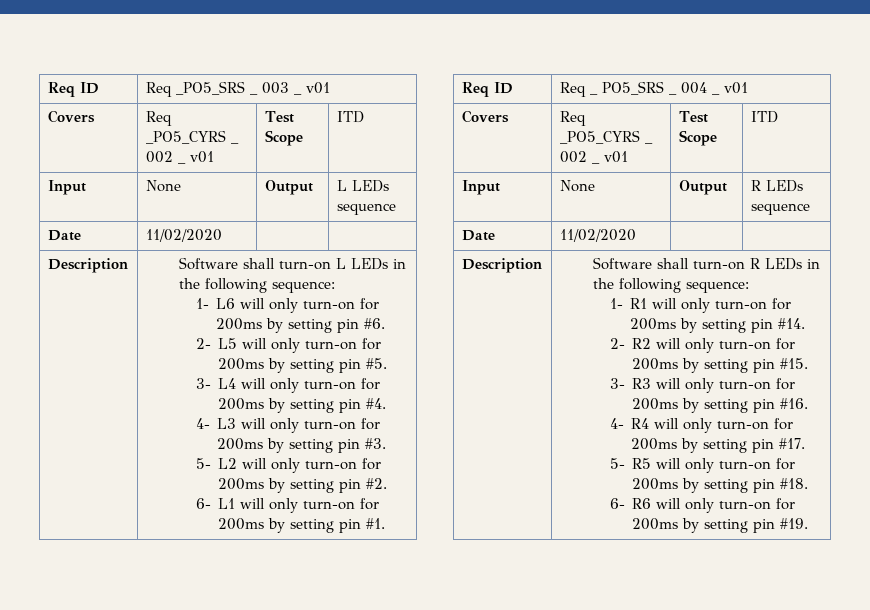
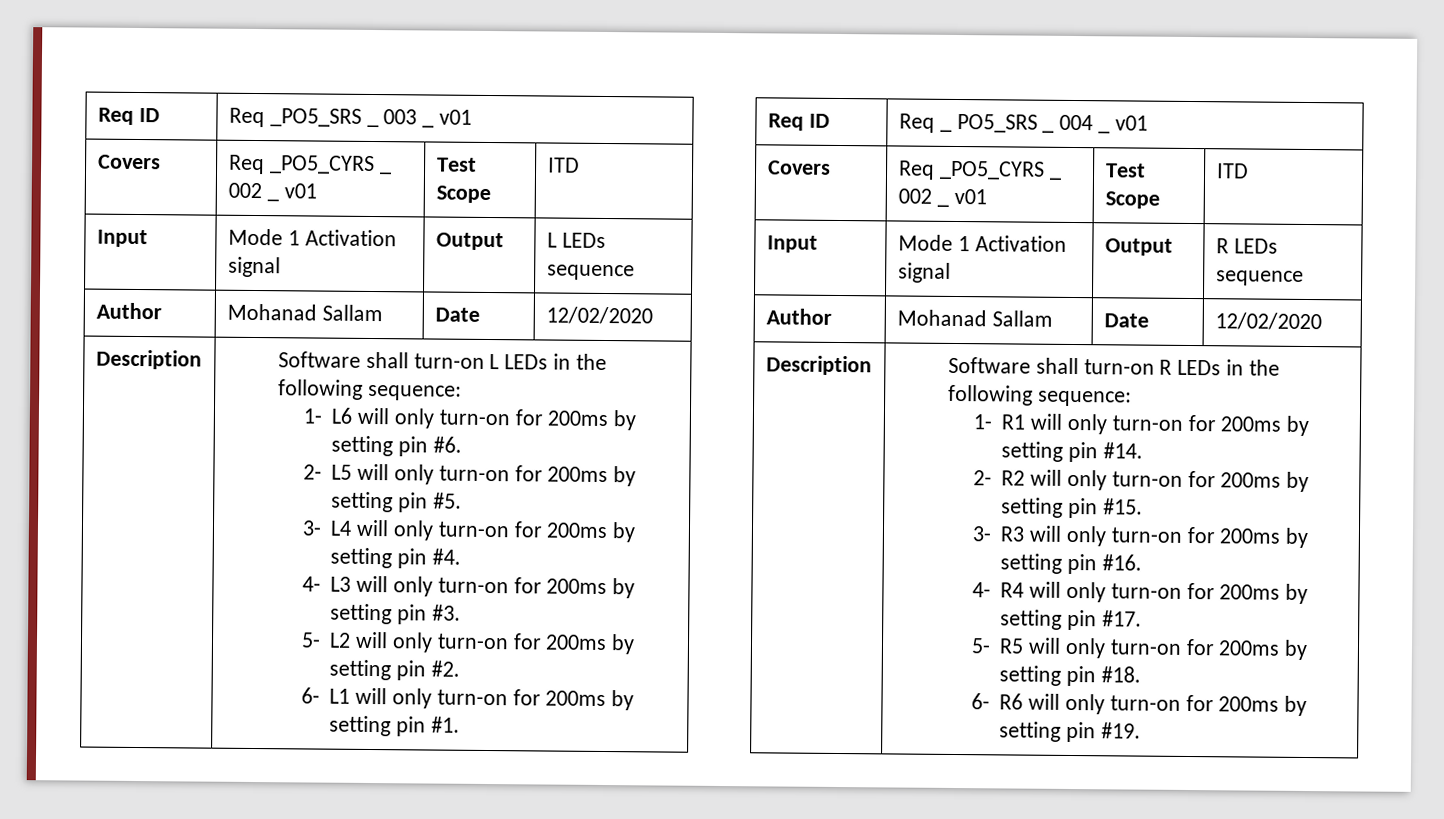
[145,180,181,192] | None -> [227,228,397,247] [227,256,281,278] | Mode 1 Activation signal
[47,230,81,241] [145,229,222,242] Date | 11/02/2020 | | -> [95,302,162,320] [226,303,383,322] [434,307,480,322] [545,306,653,325] Author | Mohanad Sallam | Date | 12/02/2020
[559,180,595,192] | None -> [897,234,1067,252] [897,262,951,283] | Mode 1 Activation signal
[461,230,495,241] [559,229,636,242] Date | 11/02/2020 | | -> [765,308,832,325] [896,309,1053,327] [1103,313,1149,328] [1214,312,1322,331] Author | Mohanad Sallam | Date | 12/02/2020

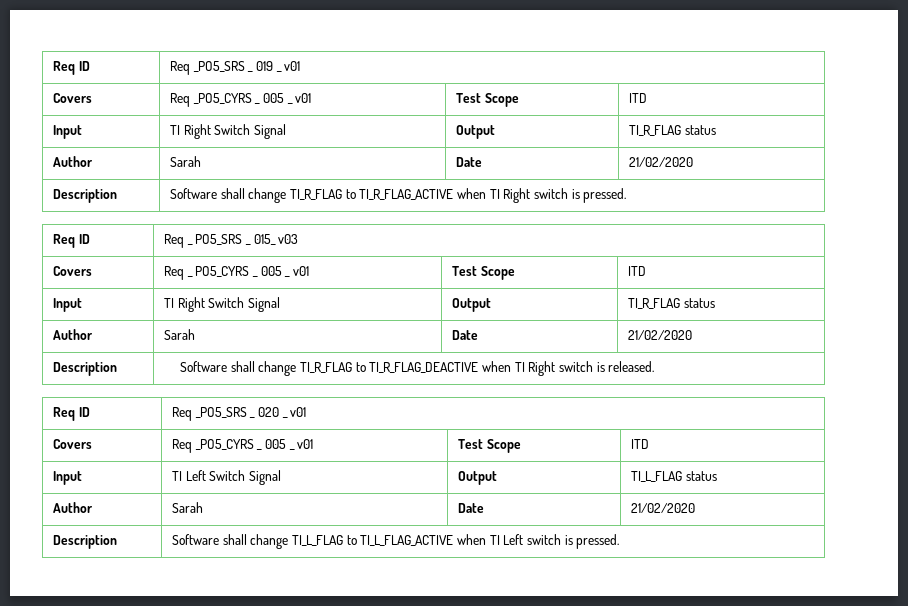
[97,107,160,125] [228,107,472,128] [97,154,161,170] [227,154,392,175] [227,182,317,202] [436,157,477,172] [435,185,491,204] [547,157,580,173] [96,229,148,248] [227,228,397,247] [227,256,281,278] [435,232,504,251] [546,232,606,248] [546,264,635,281] [95,302,162,320] [226,303,383,322] [434,307,480,322] [545,306,653,325] [95,349,202,370] [278,351,607,371] [278,379,462,401] [302,407,637,431] [331,435,462,457] [302,463,637,487] [331,491,462,513] [301,519,637,543] [330,547,461,569] [301,575,636,599] [330,603,461,625] [300,631,636,655] [329,659,460,681] [300,687,635,711] [329,715,460,737] Req ID | Req _PO5_SRS _ 003 _ v01 // Covers | Req _PO5_CYRS _ 002 _ v01 | Test Scope | ITD // Input | Mode 1 Activation signal | Output | L LEDs sequence // Author | Mohanad Sallam | Date | 12/02/2020 // Description | Software shall turn-on L LEDs in the following sequence: // 1- L6 will only turn-on for 200ms by setting pin #6. // 2- L5 will only turn-on for 200ms by setting pin #5. // 3- L4 will only turn-on for 200ms by setting pin #4. // 4- L3 will only turn-on for 200ms by setting pin #3. // 5- L2 will only turn-on for 200ms by setting pin #2. // 6- L1 will only turn-on for 200ms by setting pin #1. -> [53,61,90,75] [170,61,254,75] [255,61,273,71] [275,71,282,72] [284,61,301,71] [53,93,93,103] [170,93,261,107] [262,93,284,103] [286,103,293,104] [295,93,312,103] [456,93,519,107] [629,93,648,103] [53,125,83,139] [170,124,286,139] [456,125,496,139] [629,125,716,136] [53,156,94,167] [170,156,202,167] [456,157,483,167] [629,157,694,167] [53,189,118,203] [170,188,627,203] Req ID | Req _PO5_SRS _ 019 _ v01 // Covers | Req _PO5_CYRS _ 005 _ v01 | Test Scope | ITD // Input | TI Right Switch Signal | Output | TI_R_FLAG status // Author | Sarah | Date | 21/02/2020 // Description | Software shall change TI_R_FLAG to TI_R_FLAG_ACTIVE when TI Right switch is pressed.
[1059,114,1148,134] [767,160,831,175] [897,160,1062,180] [897,188,987,207] [1105,163,1146,178] [1104,191,1160,209] [1215,163,1249,179] [766,235,818,253] [897,234,1067,252] [897,262,951,283] [1104,238,1173,256] [1215,238,1278,254] [1215,270,1304,286] [765,308,832,325] [896,309,1053,327] [1103,313,1149,328] [1214,312,1322,331] [765,355,872,376] [948,356,1280,376] [948,384,1132,407] [972,413,1310,437] [1001,441,1143,463] [972,469,1310,493] [1001,497,1143,519] [971,525,1310,549] [1000,553,1142,575] [971,581,1309,605] [1000,609,1142,631] [970,637,1309,661] [999,665,1141,687] [970,693,1308,717] [999,721,1141,743] 004 _ v01 // Covers | Req _PO5_CYRS _ 002 _ v01 | Test Scope | ITD // Input | Mode 1 Activation signal | Output | R LEDs sequence // Author | Mohanad Sallam | Date | 12/02/2020 // Description | Software shall turn-on R LEDs in the following sequence: // 1- R1 will only turn-on for 200ms by setting pin #14. // 2- R2 will only turn-on for 200ms by setting pin #15. // 3- R3 will only turn-on for 200ms by setting pin #16. // 4- R4 will only turn-on for 200ms by setting pin #17. // 5- R5 will only turn-on for 200ms by setting pin #18. // 6- R6 will only turn-on for 200ms by setting pin #19. -> [253,234,299,245] [53,266,93,276] [164,266,258,280] [260,266,282,276] [284,276,291,277] [292,266,309,276] [452,266,515,280] [628,266,647,276] [53,298,83,312] [164,297,280,312] [452,298,492,312] [628,298,715,309] [53,329,94,340] [164,329,196,340] [452,330,479,340] [628,330,693,340] [53,362,118,376] [180,361,655,376] [53,407,90,421] [172,407,256,421] [257,407,279,417] [281,417,288,418] [290,407,307,417] [53,439,93,449] [172,439,263,453] [264,439,286,449] [288,449,295,450] [297,439,314,449] [458,439,521,453] [631,439,650,449] [53,471,83,485] [172,470,281,485] [458,471,498,485] [631,471,717,482] [53,502,94,513] [172,502,204,513] [458,503,485,513] [631,503,696,513] [53,535,118,549] [172,534,620,549] 015_ v03 // Covers | Req _ PO5_CYRS _ 005 _ v01 | Test Scope | ITD // Input | TI Right Switch Signal | Output | TI_R_FLAG status // Author | Sarah | Date | 21/02/2020 // Description | Software shall change TI_R_FLAG to TI_R_FLAG_DEACTIVE when TI Right switch is released. // Req ID | Req _PO5_SRS _ 020 _ v01 // Covers | Req _PO5_CYRS _ 005 _ v01 | Test Scope | ITD // Input | TI Left Switch Signal | Output | TI_L_FLAG status // Author | Sarah | Date | 21/02/2020 // Description | Software shall change TI_L_FLAG to TI_L_FLAG_ACTIVE when TI Left switch is pressed.

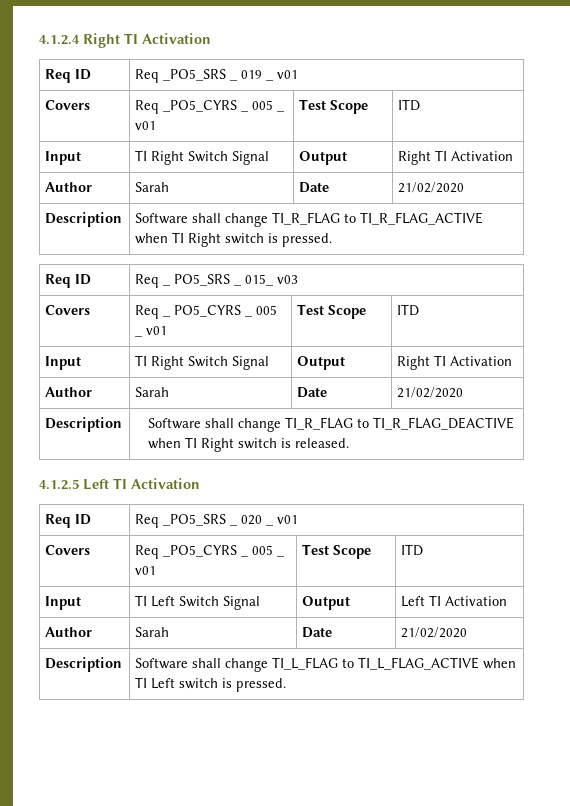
(53, 68) none -> [39,33,211,48] 4.1.2.4 Right TI Activation //
[629,125,716,136] TI_R_FLAG status -> [398,150,514,165] Right TI Activation
[628,298,715,309] TI_R_FLAG status -> [397,355,513,370] Right TI Activation
(655, 366) none -> [39,478,200,490] // 4.1.2.5 Left TI Activation
[631,471,717,482] TI_L_FLAG status -> [401,595,508,607] Left TI Activation

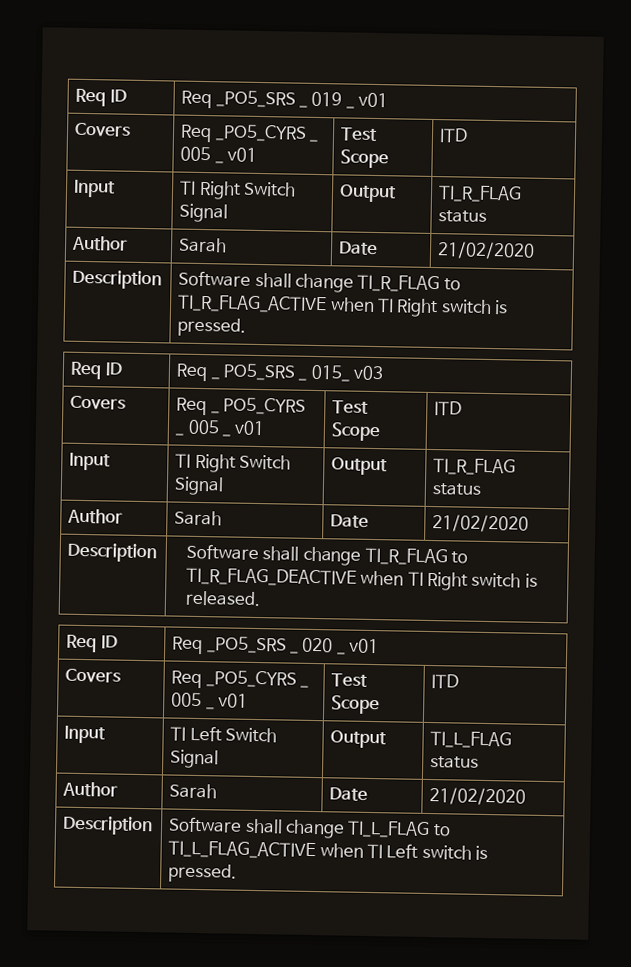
[39,33,211,48] 4.1.2.4 Right TI Activation // -> (75, 97) none
[398,150,514,165] Right TI Activation -> [438,185,523,203] [438,210,488,223] TI_R_FLAG status
[397,355,513,370] Right TI Activation -> [433,458,517,476] [432,483,483,496] TI_R_FLAG status
[39,478,200,490] // 4.1.2.5 Left TI Activation -> (261, 598) none
[401,595,508,607] Left TI Activation -> [430,731,513,749] [430,756,480,769] TI_L_FLAG status

